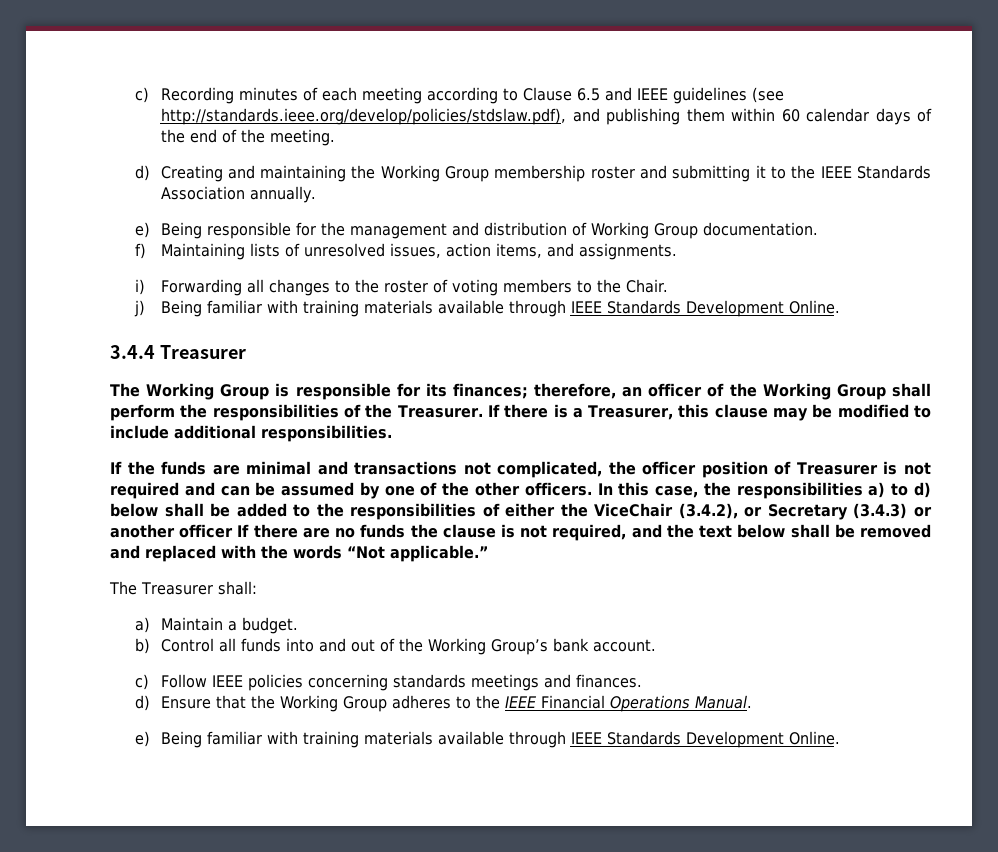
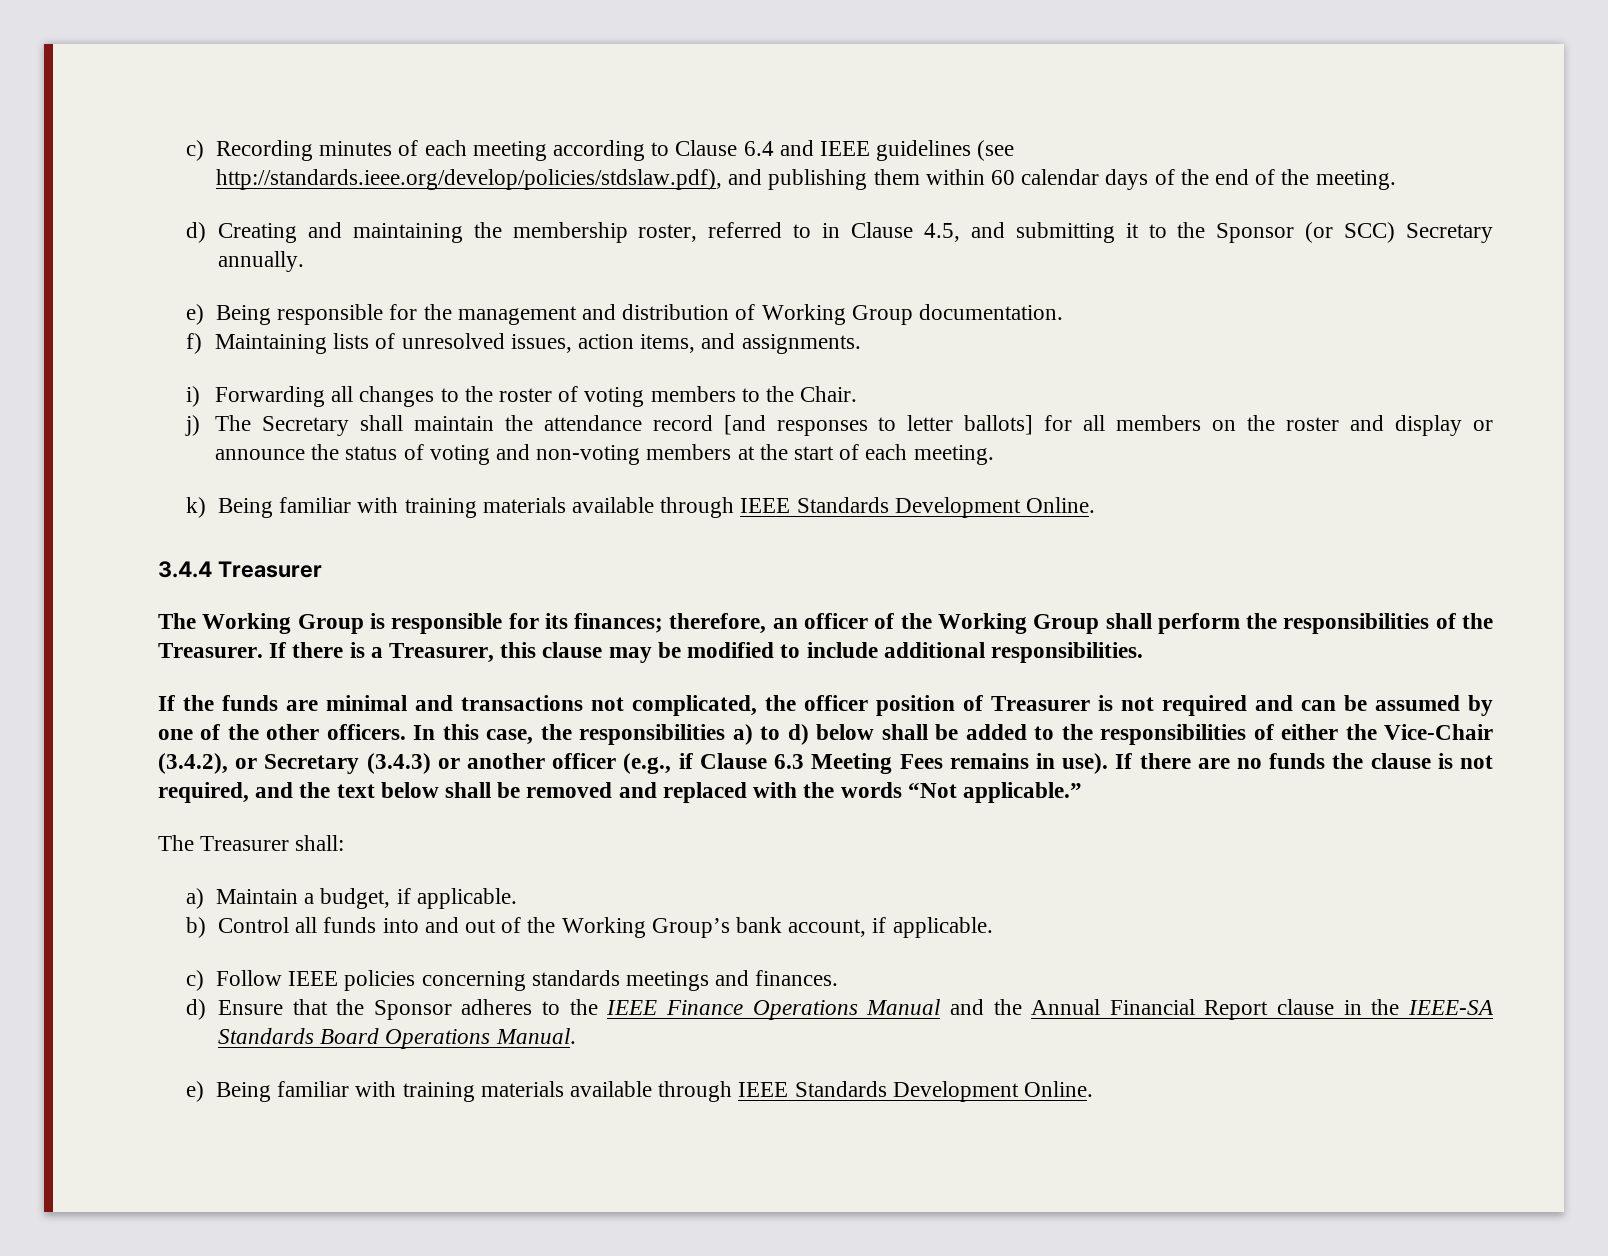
[576,88,600,101] 6.5 -> [743,141,774,156] 6.4
[380,165,635,182] Working Group membership roster -> [512,222,960,243] membership roster, referred to in Clause 4.5,
[820,165,932,179] [160,186,245,200] IEEE Standards Association -> [1216,222,1493,243] Sponsor (or SCC) Secretary
(146, 308) none -> [214,415,1494,436] [214,444,994,465] [186,497,207,518] The Secretary shall maintain the attendance record [and responses to letter ballots] for all members on the roster and display or announce the status of voting and non-voting members at the start of each meeting. // k)
[594,503,674,517] ViceChair -> [1384,724,1494,740] Vice-Chair
(234, 531) none -> [623,753,1109,774] (e.g., if Clause 6.3 Meeting Fees remains in use).
[241,617,298,634] budget. -> [320,888,517,909] budget, if applicable.
[593,639,657,652] account. -> [788,917,993,938] account, if applicable.
[279,695,388,712] Working Group -> [373,1000,452,1020] Sponsor
[541,695,606,709] Financial -> [666,999,1494,1020] [217,1028,380,1044] Finance Operations Manual and the Annual Financial Report clause in the IEEE-SA Standards Board

